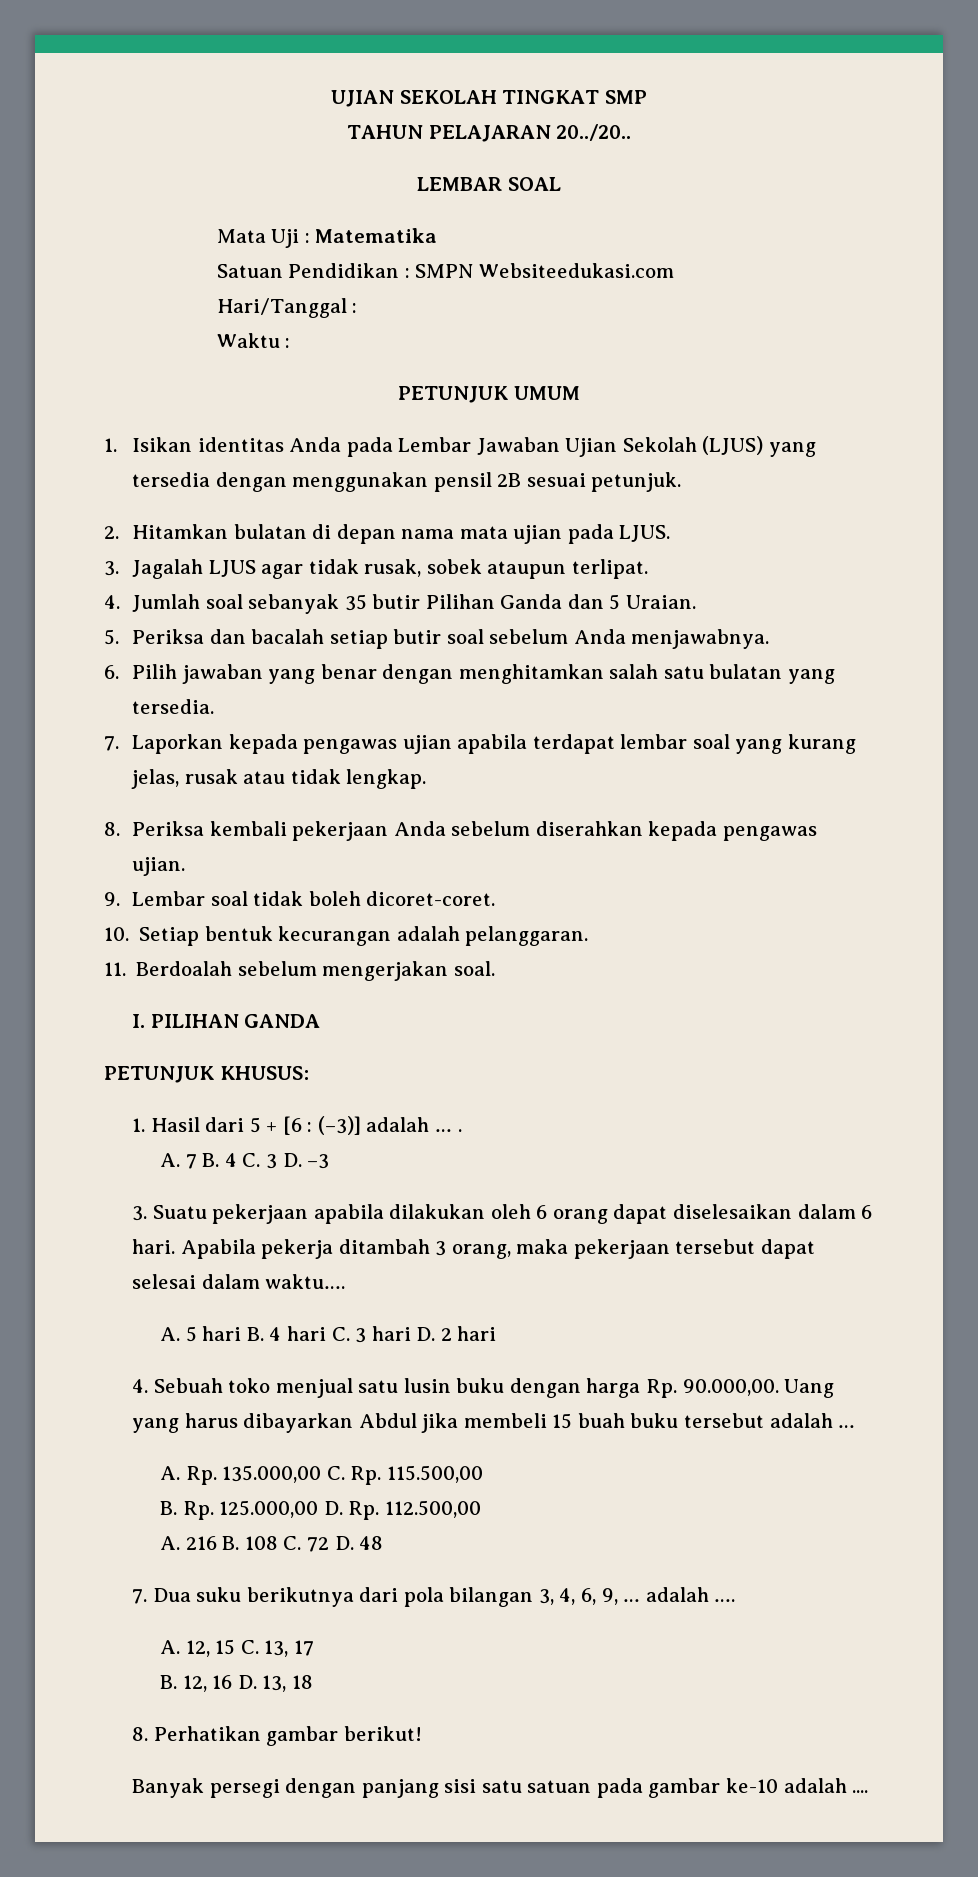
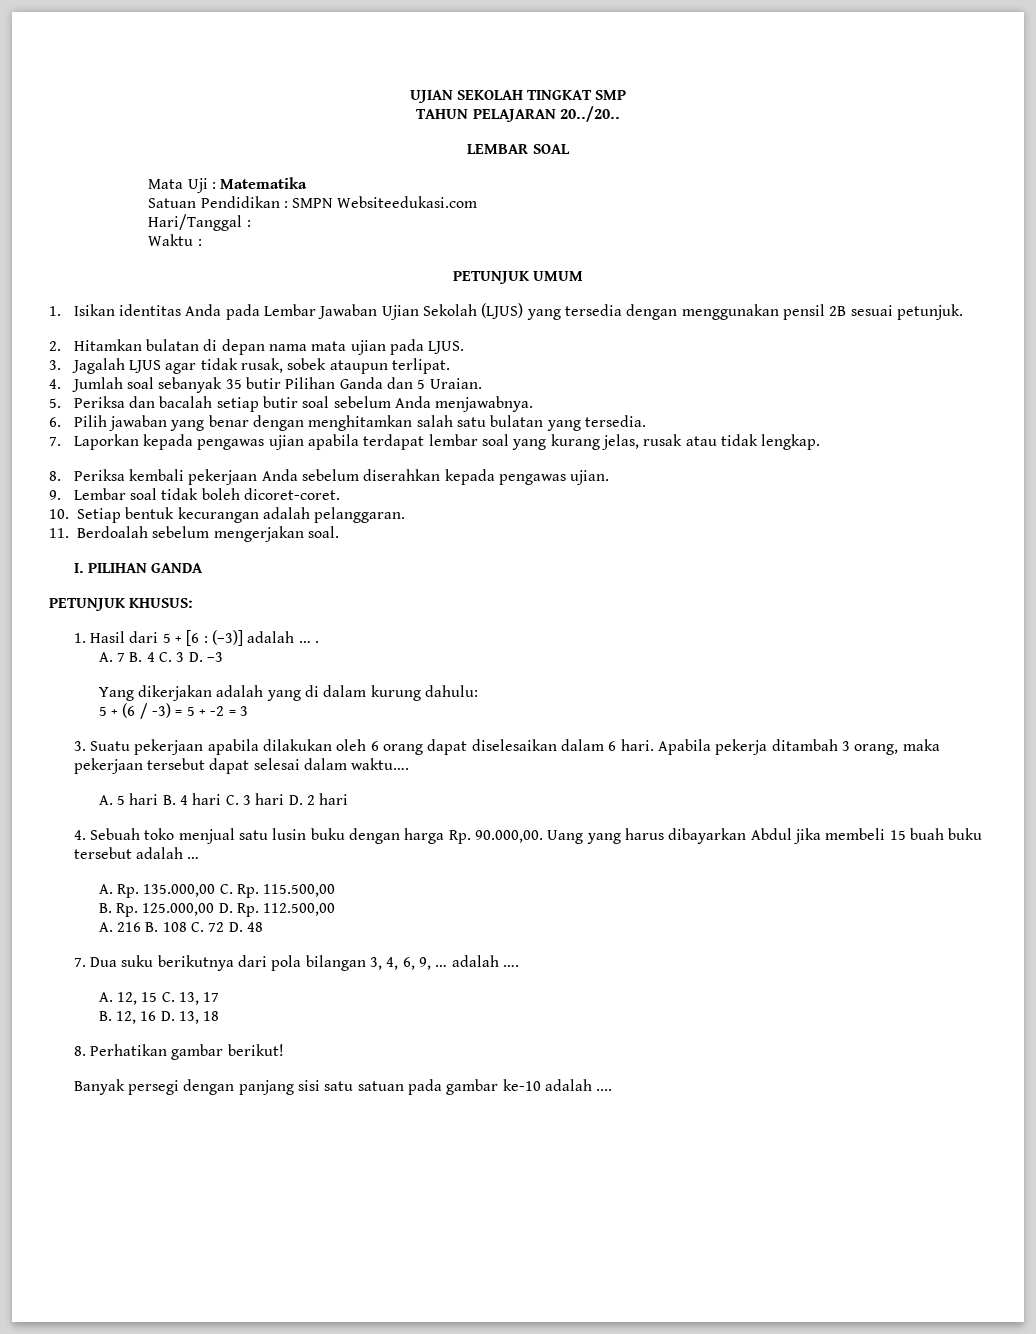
(330, 1161) none -> [98,685,478,701] [98,703,248,719] // Yang dikerjakan adalah yang di dalam kurung dahulu: // 5 + (6 / -3) = 5 + -2 = 3

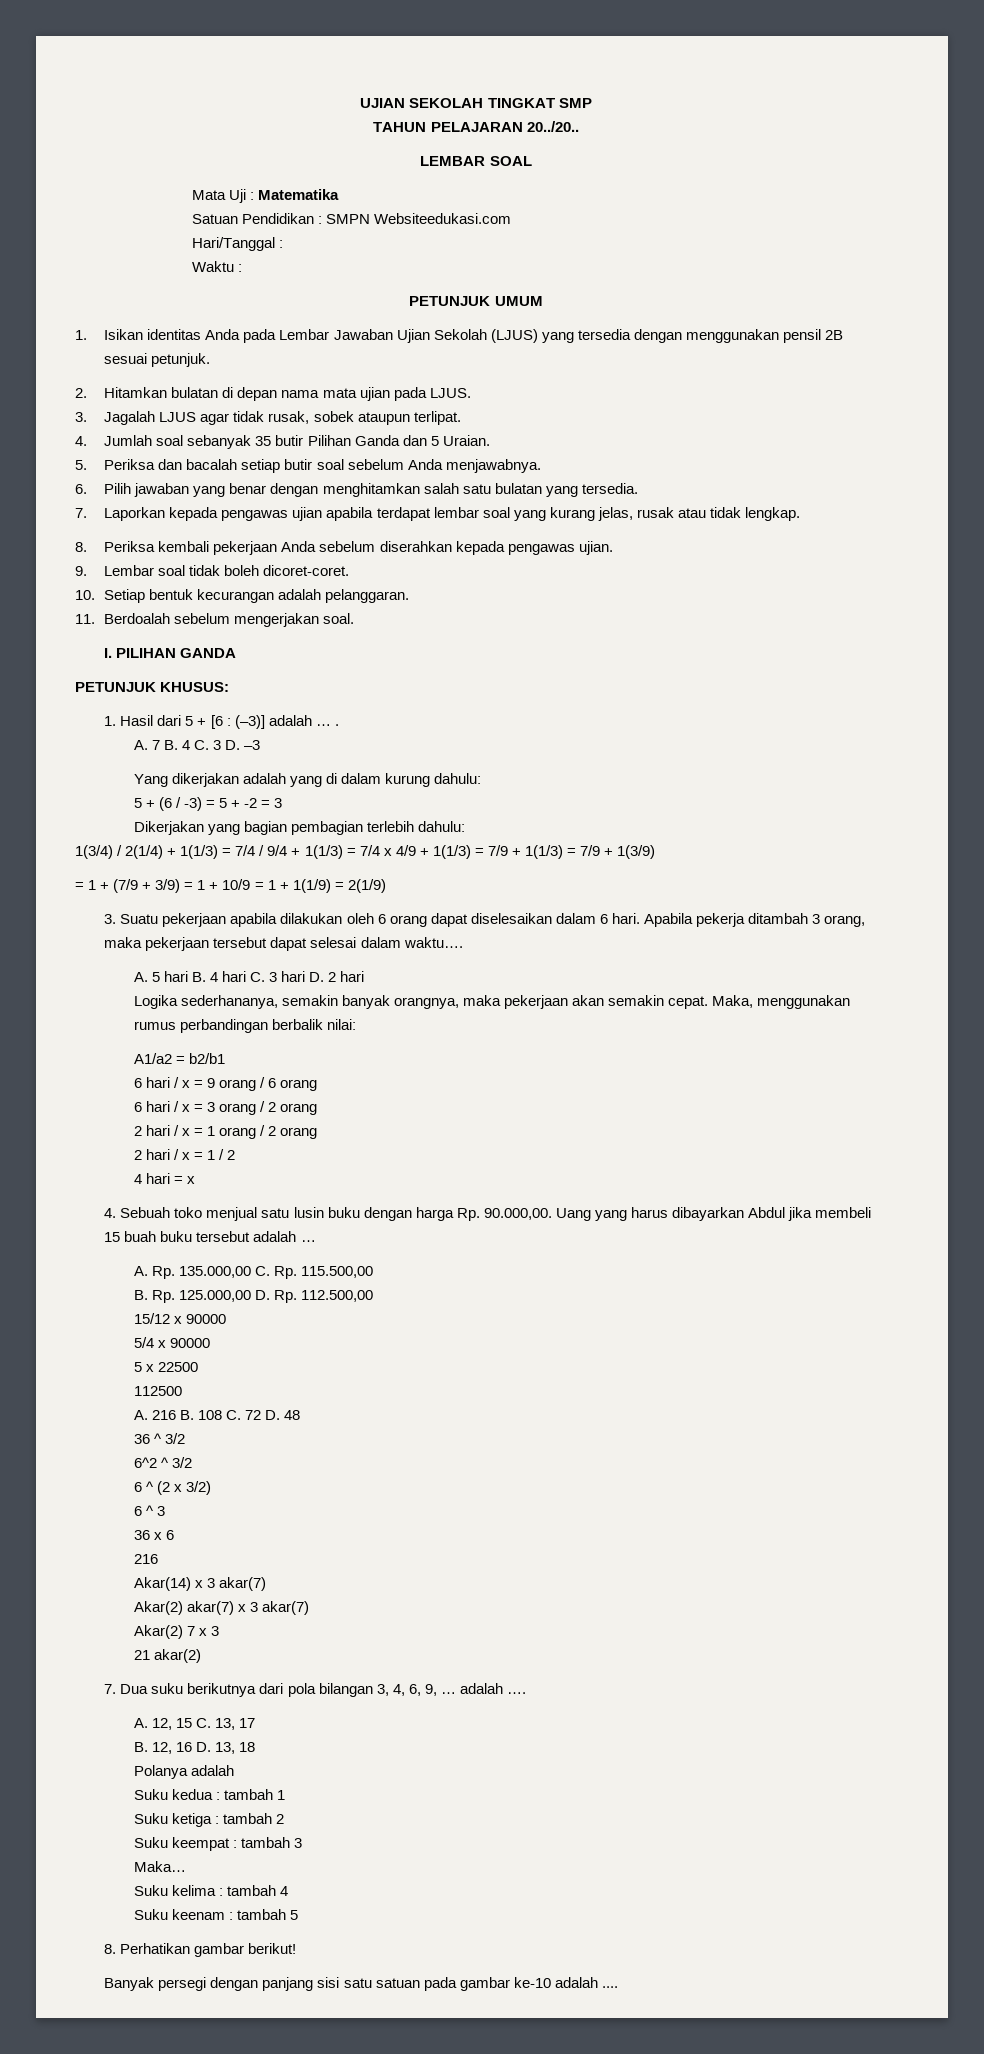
(248, 711) none -> [133,821,465,835] [75,845,656,859] [75,879,386,893] // Dikerjakan yang bagian pembagian terlebih dahulu: // 1(3/4) / 2(1/4) + 1(1/3) = 7/4 / 9/4 + 1(1/3) = 7/4 x 4/9 + 1(1/3) = 7/9 + 1(1/3) = 7/9 + 1(3/9) // = 1 + (7/9 + 3/9) = 1 + 10/9 = 1 + 1(1/9) = 2(1/9)
(349, 799) none -> [133,995,851,1009] [133,1019,356,1033] [133,1053,225,1064] [133,1077,318,1091] [133,1101,318,1115] [133,1125,318,1139] [133,1149,235,1160] [133,1173,195,1184] // Logika sederhananya, semakin banyak orangnya, maka pekerjaan akan semakin cepat. Maka, menggunakan rumus perbandingan berbalik nilai: // A1/a2 = b2/b1 // 6 hari / x = 9 orang / 6 orang // 6 hari / x = 3 orang / 2 orang // 2 hari / x = 1 orang / 2 orang // 2 hari / x = 1 / 2 // 4 hari = x
(336, 909) none -> [133,1313,226,1324] [133,1337,210,1348] [133,1362,198,1372] [133,1386,182,1396] // 15/12 x 90000 // 5/4 x 90000 // 5 x 22500 // 112500
(263, 927) none -> [133,1433,185,1444] [133,1457,192,1468] [133,1481,211,1495] [133,1505,165,1516] [133,1530,174,1540] [133,1554,158,1564] [133,1577,266,1591] [133,1601,309,1615] [133,1625,219,1639] [133,1649,201,1663] // 36 ^ 3/2 // 6^2 ^ 3/2 // 6 ^ (2 x 3/2) // 6 ^ 3 // 36 x 6 // 216 // Akar(14) x 3 akar(7) // Akar(2) akar(7) x 3 akar(7) // Akar(2) 7 x 3 // 21 akar(2)
(220, 1016) none -> [133,1765,234,1779] [133,1789,285,1800] [133,1813,284,1827] [133,1837,302,1851] [133,1861,186,1872] [133,1885,288,1896] [133,1909,298,1920] // Polanya adalah // Suku kedua : tambah 1 // Suku ketiga : tambah 2 // Suku keempat : tambah 3 // Maka… // Suku kelima : tambah 4 // Suku keenam : tambah 5

